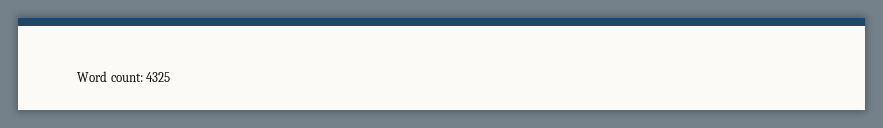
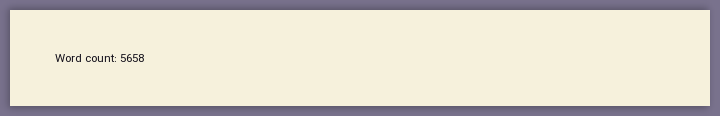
[146,72,171,82] 4325 -> [120,54,145,62] 5658

